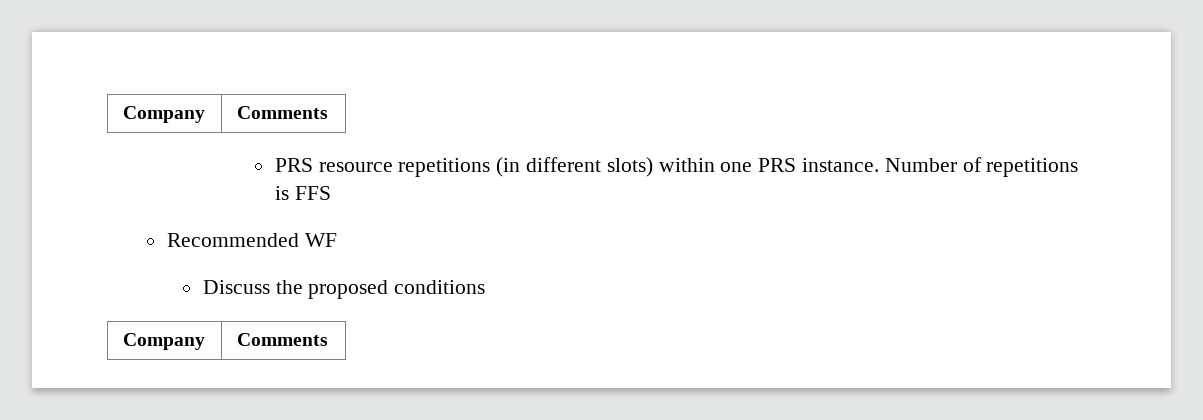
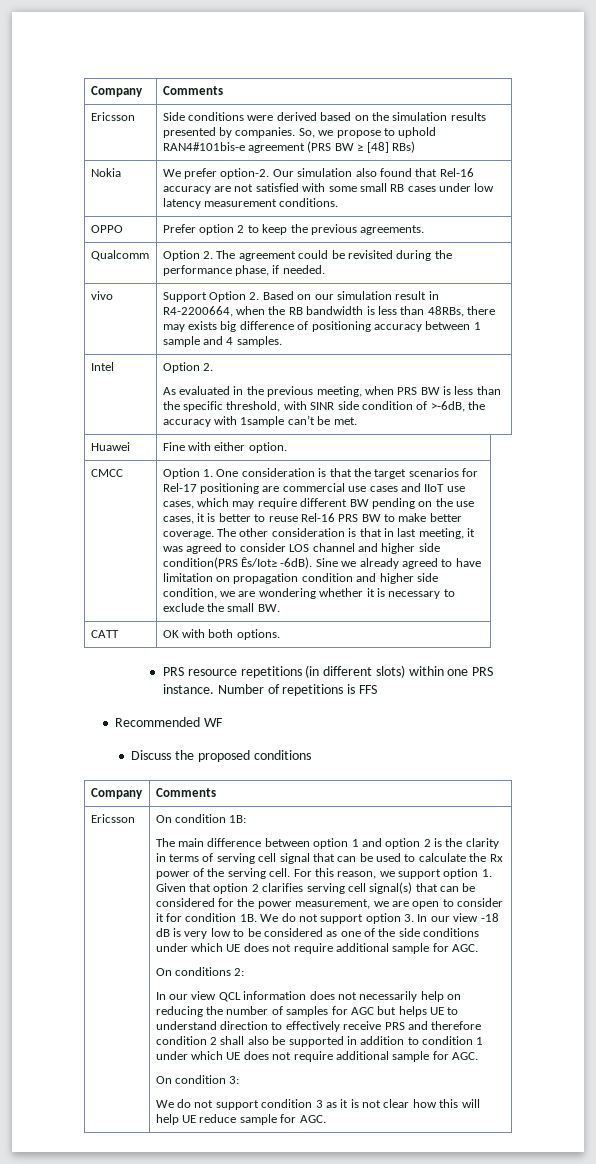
[122,106,205,123] [236,106,328,119] Company | Comments -> [90,86,143,97] [162,86,223,95] [90,112,135,121] [162,112,486,121] [162,127,437,138] [162,141,415,153] [90,168,121,177] [162,168,474,179] [162,183,495,194] [162,198,339,209] [90,225,123,233] [162,224,425,235] [90,250,149,261] [162,250,452,261] [162,265,325,276] [90,291,113,300] [162,291,439,302] [162,306,496,317] [162,321,481,332] [162,336,282,347] [90,362,114,371] [162,362,214,373] [162,386,501,397] [162,401,486,412] [162,415,357,427] [90,442,130,451] [162,442,287,453] [90,469,123,477] [162,468,479,479] [162,483,465,494] [162,498,475,509] [162,513,462,524] [162,528,476,539] [162,543,440,554] [162,557,481,569] [162,573,438,584] [162,588,455,599] [162,603,280,612] [90,630,119,638] [162,629,280,640] Company | Comments // Ericsson | Side conditions were derived based on the simulation results presented by companies. So, we propose to uphold RAN4#101bis-e agreement (PRS BW ≥ [48] RBs) // Nokia | We prefer option-2. Our simulation also found that Rel-16 accuracy are not satisfied with some small RB cases under low latency measurement conditions. // OPPO | Prefer option 2 to keep the previous agreements. // Qualcomm | Option 2. The agreement could be revisited during the performance phase, if needed. // vivo | Support Option 2. Based on our simulation result in R4-2200664, when the RB bandwidth is less than 48RBs, there may exists big difference of positioning accuracy between 1 sample and 4 samples. // Intel | Option 2. // As evaluated in the previous meeting, when PRS BW is less than the specific threshold, with SINR side condition of >-6dB, the accuracy with 1sample can’t be met. // Huawei | Fine with either option. // CMCC | Option 1. One consideration is that the target scenarios for Rel-17 positioning are commercial use cases and IIoT use cases, which may require different BW pending on the use cases, it is better to reuse Rel-16 PRS BW to make better coverage. The other consideration is that in last meeting, it was agreed to consider LOS channel and higher side condition(PRS Ês/Iot≥ -6dB). Sine we already agreed to have limitation on propagation condition and higher side condition, we are wondering whether it is necessary to exclude the small BW. // CATT | OK with both options.
(328, 339) none -> [90,814,135,823] [155,814,247,823] [155,838,499,849] [155,853,503,864] [155,868,492,879] [155,882,476,894] [155,898,504,909] [155,913,499,924] [155,928,480,939] [155,943,479,954] [155,967,245,976] [155,991,462,1002] [155,1006,459,1017] [155,1021,482,1032] [155,1036,484,1047] [155,1051,479,1062] [155,1075,240,1084] [155,1099,480,1110] [155,1114,326,1125] // Ericsson | On condition 1B: // The main difference between option 1 and option 2 is the clarity in terms of serving cell signal that can be used to calculate the Rx power of the serving cell. For this reason, we support option 1. Given that option 2 clarifies serving cell signal(s) that can be considered for the power measurement, we are open to consider it for condition 1B. We do not support option 3. In our view -18 dB is very low to be considered as one of the side conditions under which UE does not require additional sample for AGC. // On conditions 2: // In our view QCL information does not necessarily help on reducing the number of samples for AGC but helps UE to understand direction to effectively receive PRS and therefore condition 2 shall also be supported in addition to condition 1 under which UE does not require additional sample for AGC. // On condition 3: // We do not support condition 3 as it is not clear how this will help UE reduce sample for AGC.

